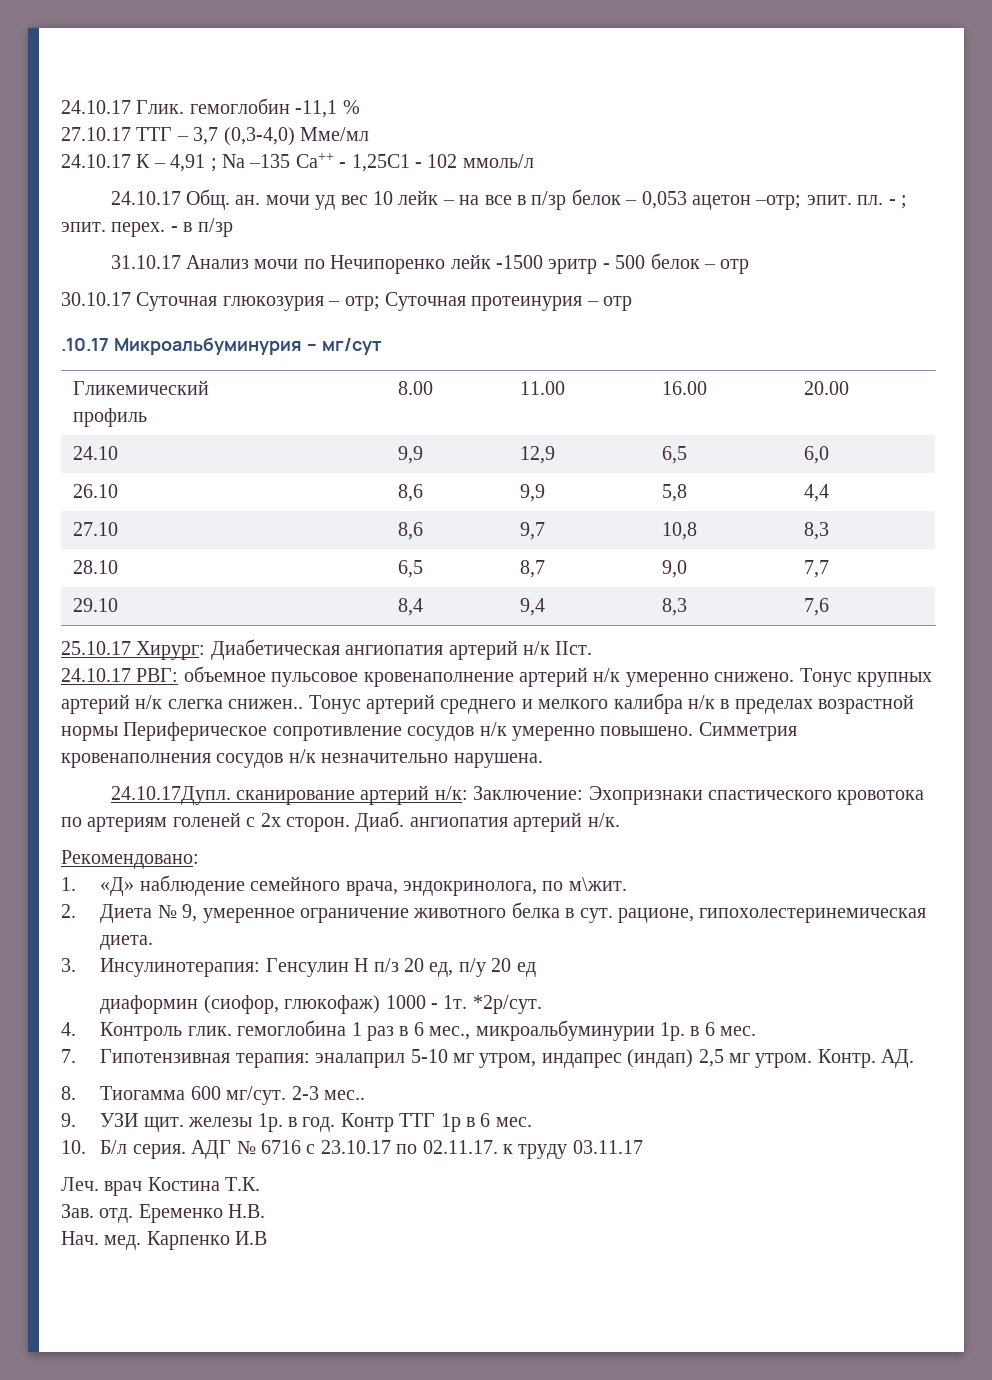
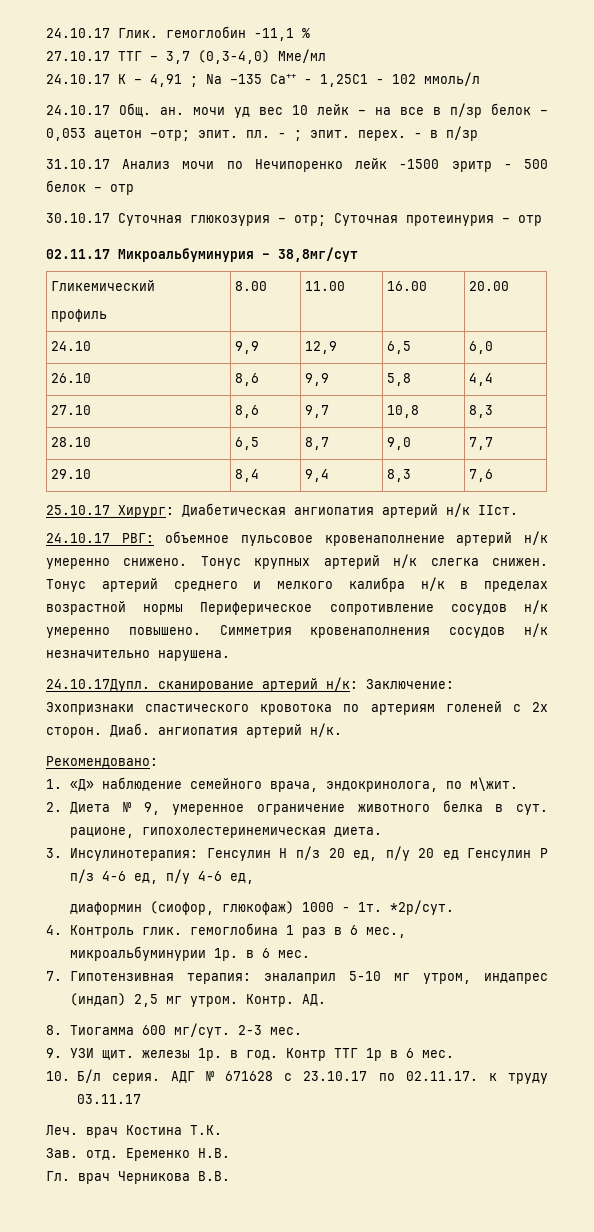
[61,338,109,351] .10.17 -> [46,249,110,259] 02.11.17
[321,338,382,355] мг/сут -> [278,247,358,262] 38,8мг/сут
[228,699,304,709] снижен.. -> [492,558,548,566] снижен.
(536, 969) none -> [467,848,549,861] [70,869,255,884] Генсулин Р п/з 4-6 ед, п/у 4-6 ед,
[324,1090,366,1100] мес.. -> [270,1027,303,1035] мес.
[261,1140,302,1154] 6716 -> [225,1071,274,1081] 671628
[61,1231,268,1250] Нач. мед. Карпенко И.В -> [46,1171,230,1184] Гл. врач Черникова В.В.

